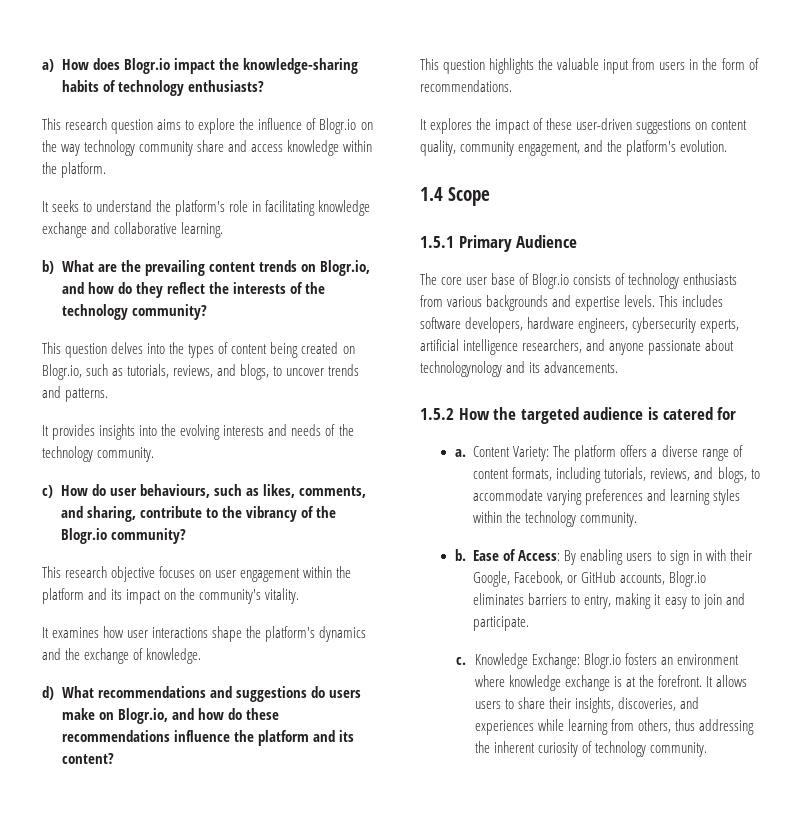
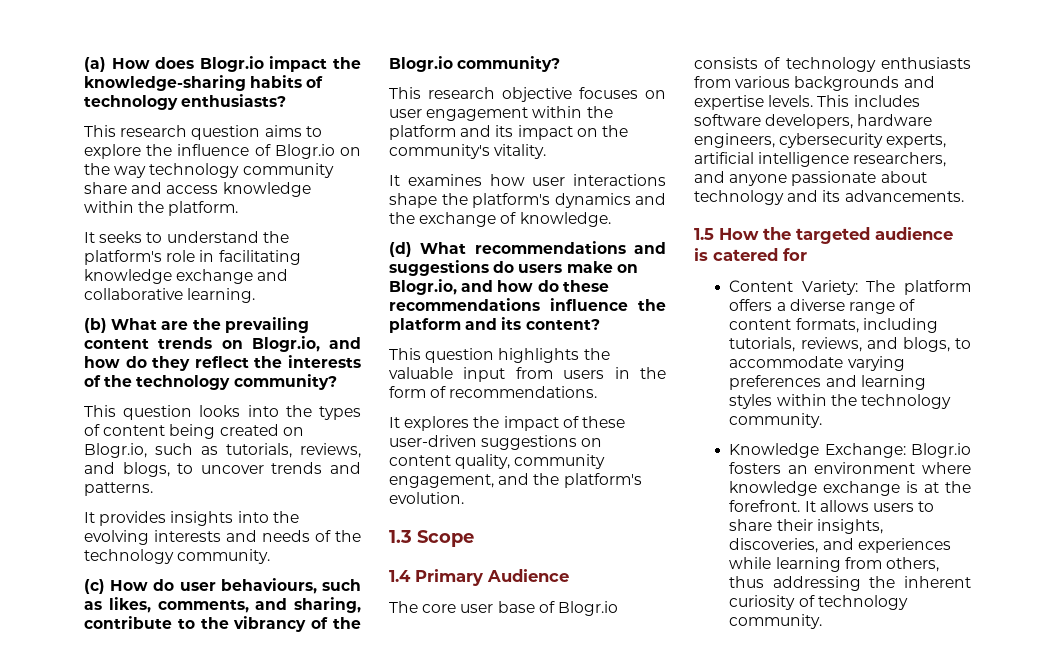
[42,59,54,72] a) -> [84,57,106,72] (a)
[42,260,54,274] b) -> [84,318,107,333] (b)
[111,342,144,354] delves -> [199,405,241,417] looks
[42,485,53,498] c) -> [84,579,105,594] (c)
[42,686,54,700] d) -> [389,242,412,257] (d)
[420,187,443,201] 1.4 -> [389,530,412,543] 1.3
[420,236,454,248] 1.5.1 -> [389,570,411,582] 1.4
[420,361,502,377] technologynology -> [694,190,784,205] technology
[420,408,454,420] 1.5.2 -> [694,228,714,240] 1.5
[454,449,466,457] a. -> (807, 254) none
[454,549,752,565] [473,571,707,587] [473,593,745,609] [473,616,530,631] [456,657,467,665] b. Ease of Access: By enabling users to sign in with their Google, Facebook, or GitHub accounts, Blogr.io eliminates barriers to entry, making it easy to join and participate. // c. -> (823, 420) none

